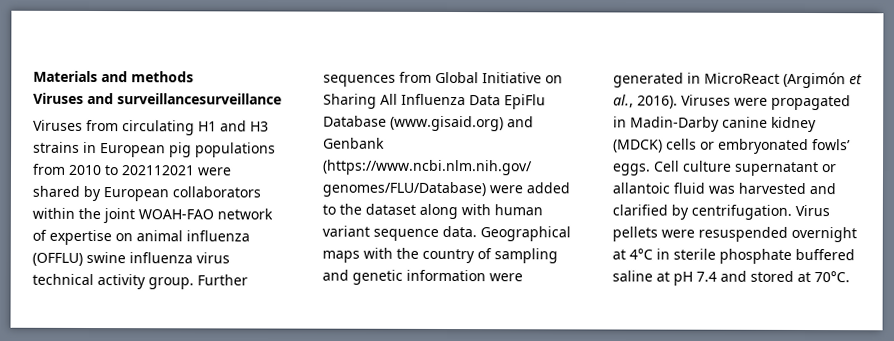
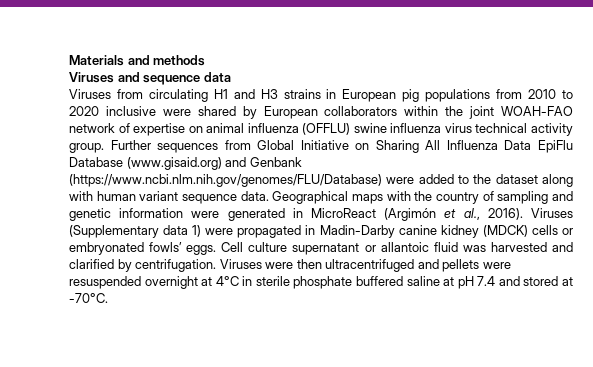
[117,93,282,105] surveillancesurveillance -> [143,72,231,85] sequence data
[121,165,195,176] 202112021 -> [69,106,156,116] 2020 inclusive
[322,159,533,176] [322,181,486,198] (https://www.ncbi.nlm.nih.gov/ genomes/FLU/Database) -> [69,174,382,187] (https://www.ncbi.nlm.nih.gov/genomes/FLU/Database)
(731, 100) none -> [69,225,202,238] (Supplementary data 1)
[795,204,830,217] Virus -> [219,259,439,272] Viruses were then ultracentrifuged and
[814,271,850,283] 70°C. -> [69,293,108,303] -70°C.

